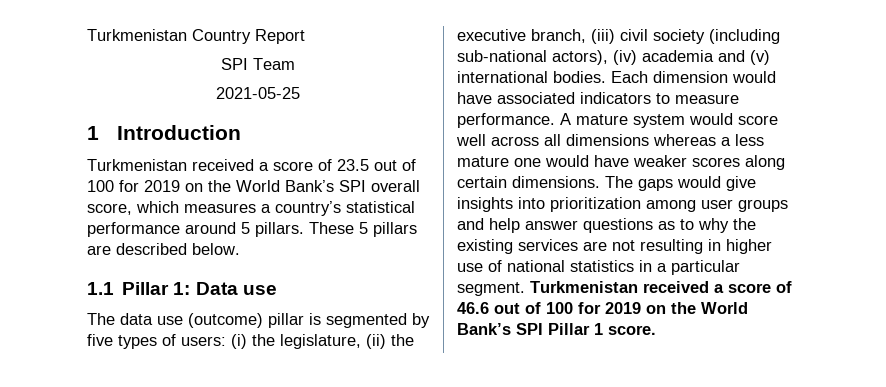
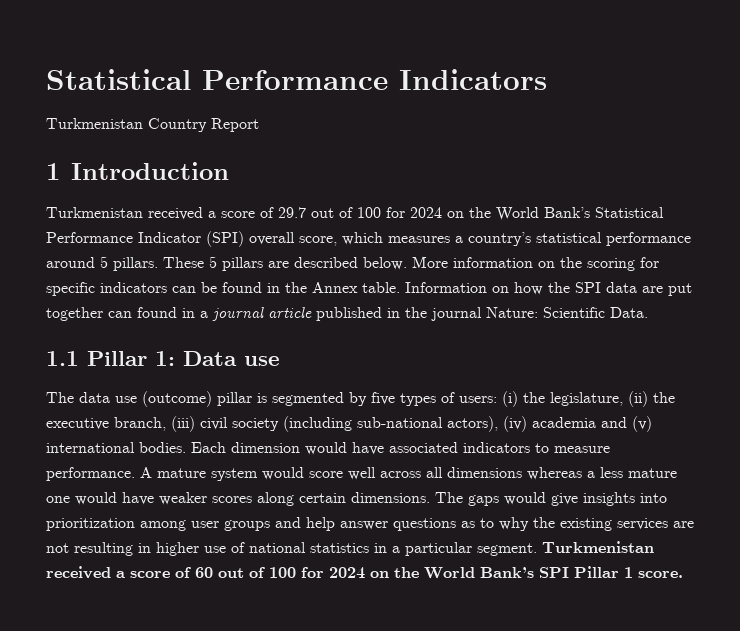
(87, 35) none -> [46,69,547,90] Statistical Performance Indicators //
[221,58,295,70] [216,87,300,99] // SPI Team // 2021-05-25 -> (259, 125) none
[337,159,416,171] [87,180,366,192] 23.5 out of 100 for 2019 on the World Bank’s SPI -> [278,207,664,221] [46,231,244,247] 29.7 out of 100 for 2024 on the World Bank’s Statistical Performance Indicator (SPI)
(240, 249) none -> [412,256,659,271] [46,282,692,296] [46,307,648,321] More information on the scoring for specific indicators can be found in the Annex table. Information on how the SPI data are put together can found in a journal article published in the journal Nature: Scientific Data.
[457,302,641,314] 46.6 out of 100 for 2019 -> [195,567,365,579] 60 out of 100 for 2024

